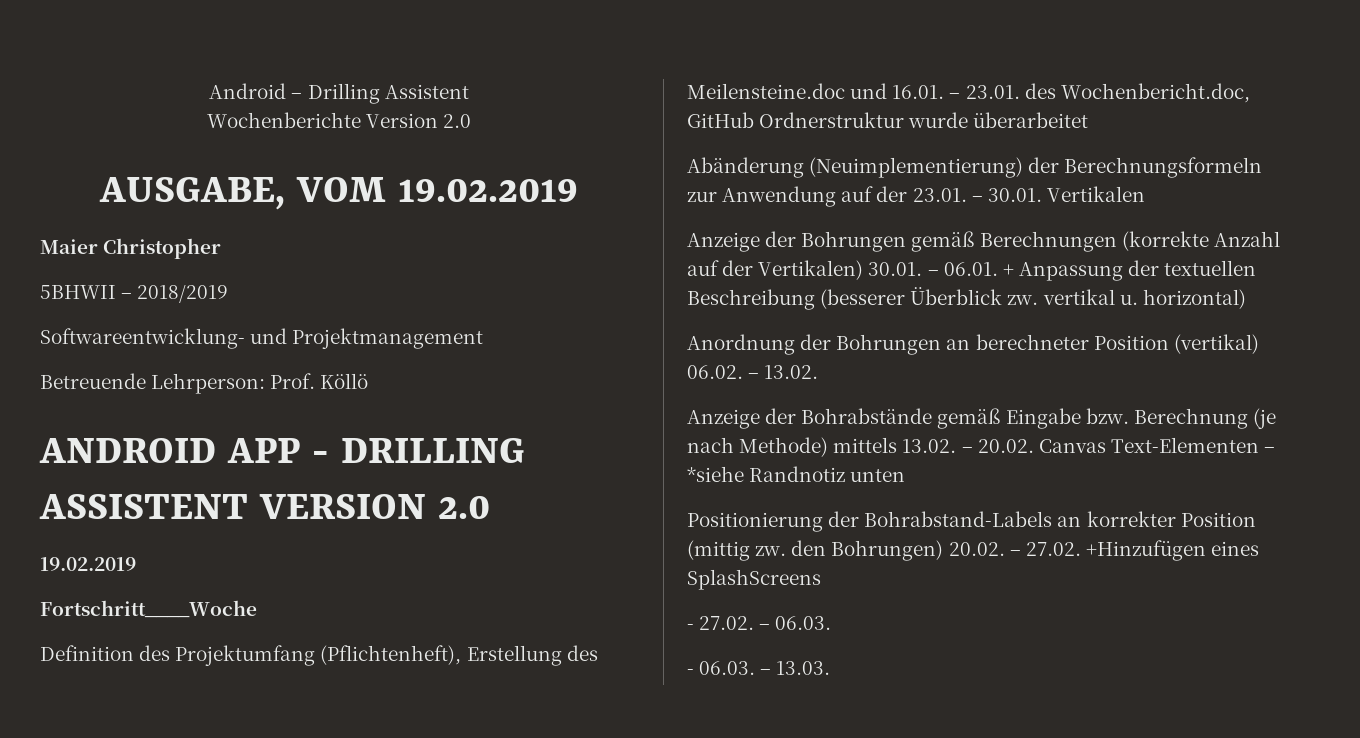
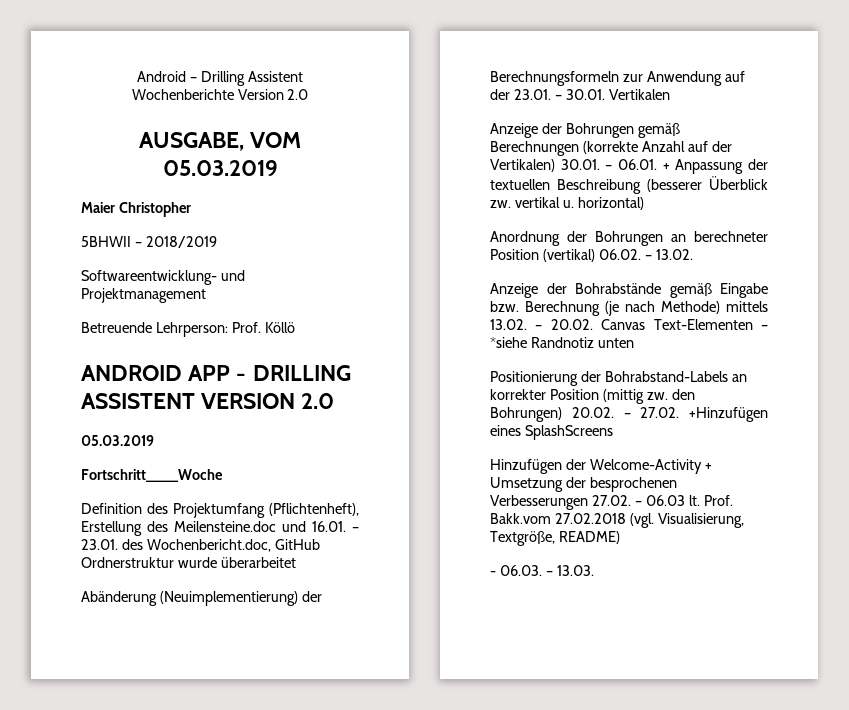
[397,179,578,202] 19.02.2019 -> [162,160,278,176] 05.03.2019
[40,557,136,571] 19.02.2019 -> [81,435,154,446] 05.03.2019
[687,616,832,630] - 27.02. – 06.03. -> [490,459,712,474] [490,477,677,492] [490,495,733,510] [490,513,744,528] [490,531,620,546] Hinzufügen der Welcome-Activity + Umsetzung der besprochenen Verbesserungen 27.02. – 06.03 lt. Prof. Bakk.vom 27.02.2018 (vgl. Visualisierung, Textgröße, README)

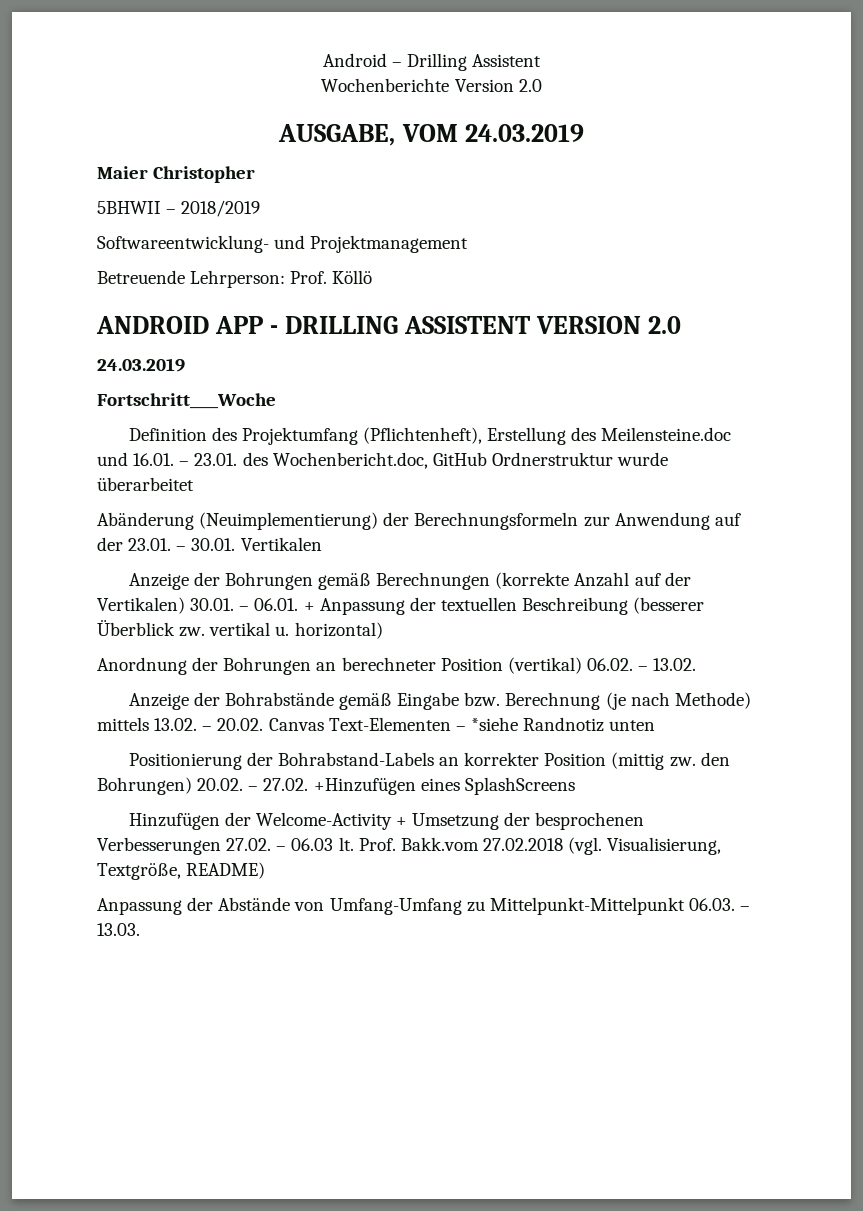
[162,160,278,176] 05.03.2019 -> [464,124,584,142] 24.03.2019
[81,435,154,446] 05.03.2019 -> [97,358,185,372] 24.03.2019
[490,571,496,576] - -> [97,897,685,915] Anpassung der Abstände von Umfang-Umfang zu Mittelpunkt-Mittelpunkt

